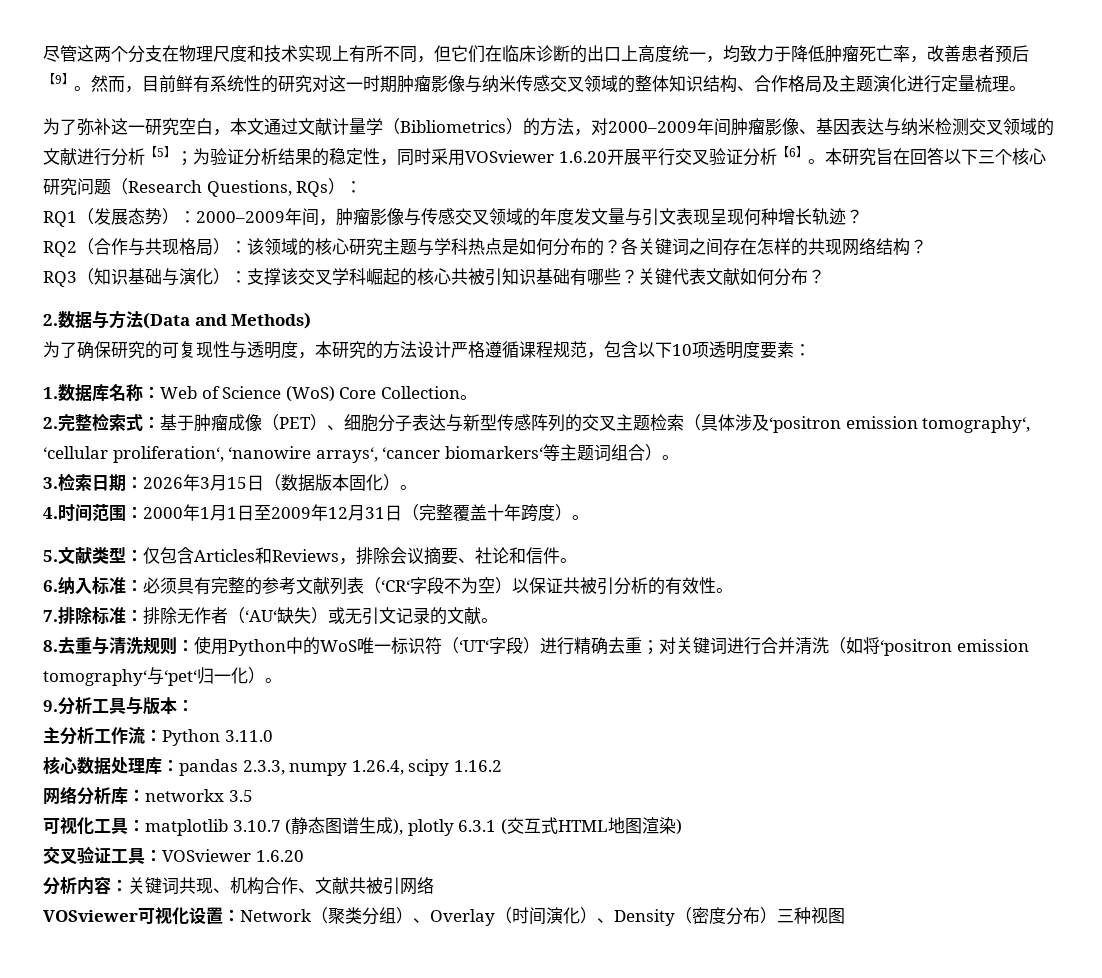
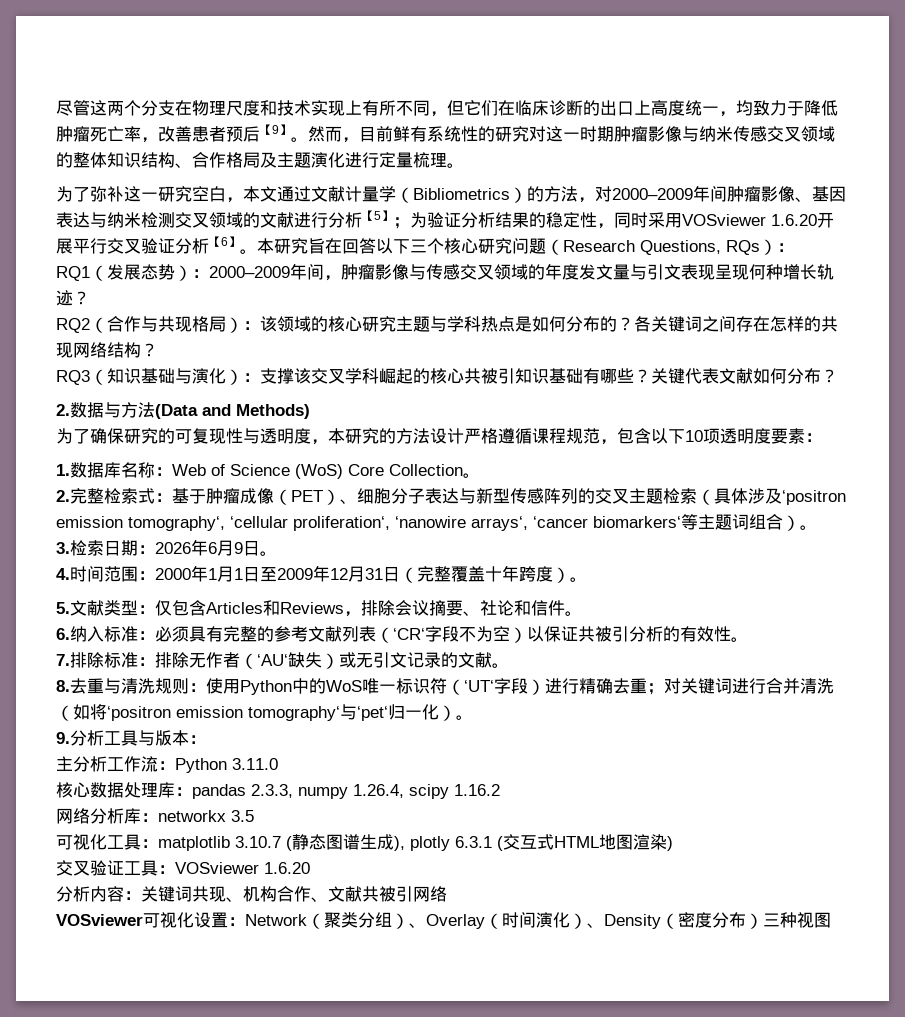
[200,474,400,492] 3月15日（数据版本固化） -> [208,540,260,556] 6月9日

